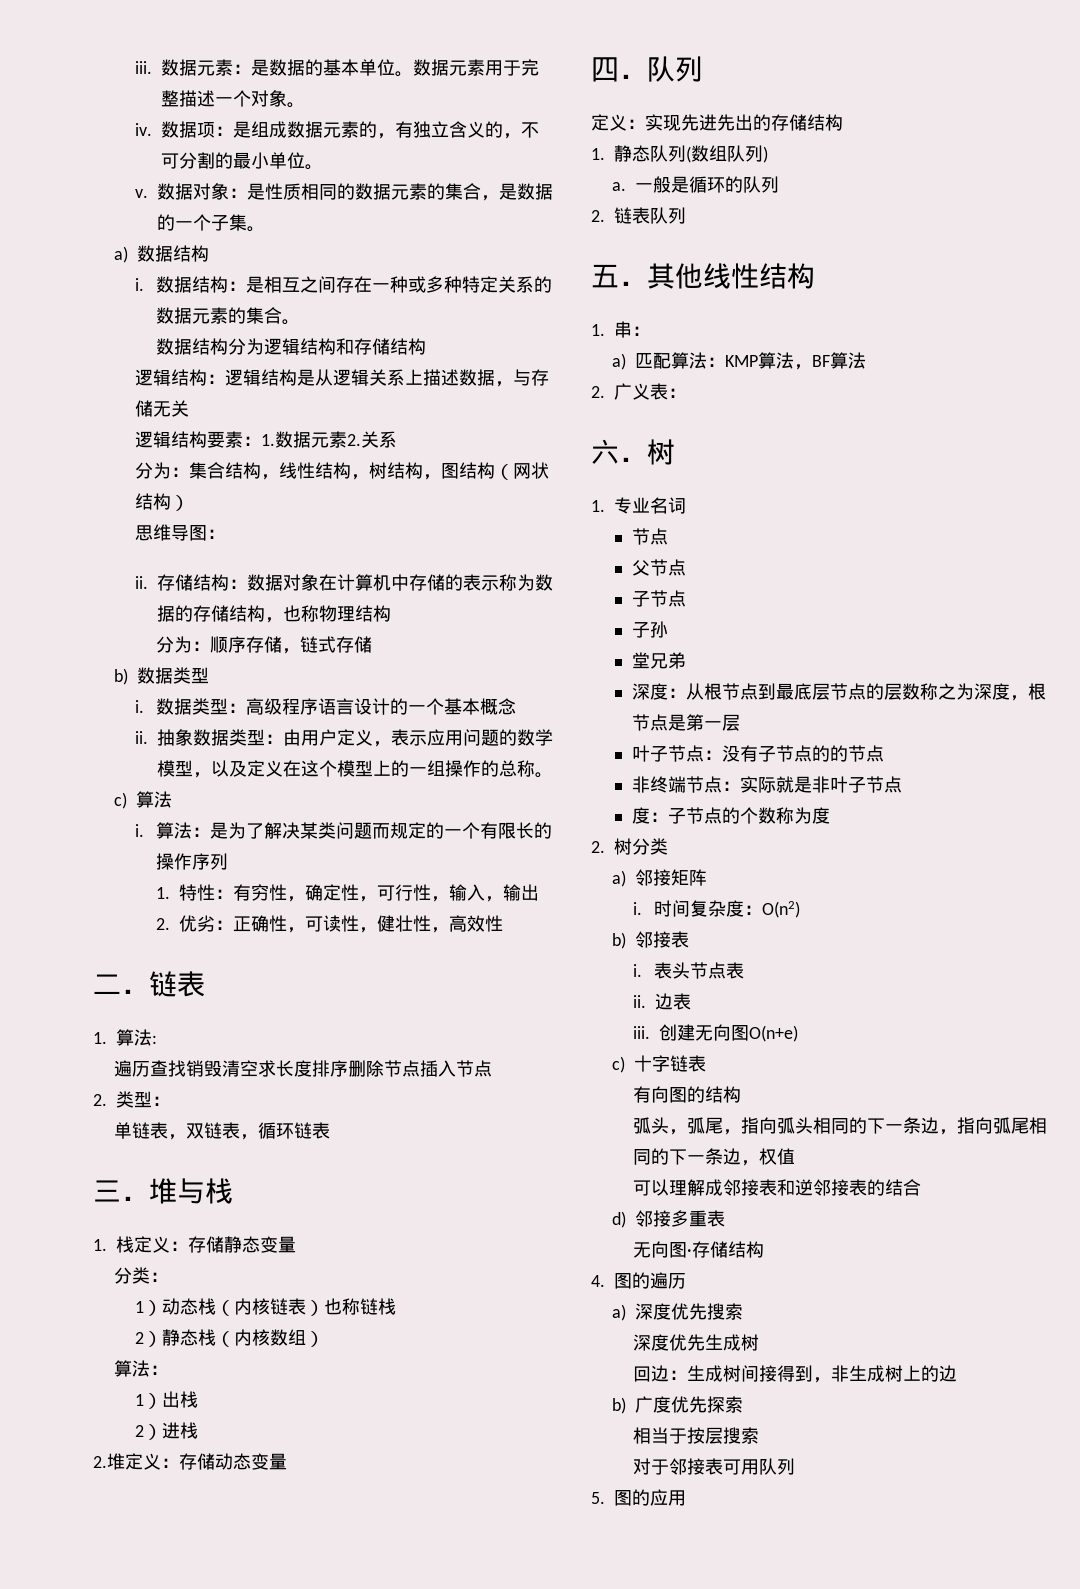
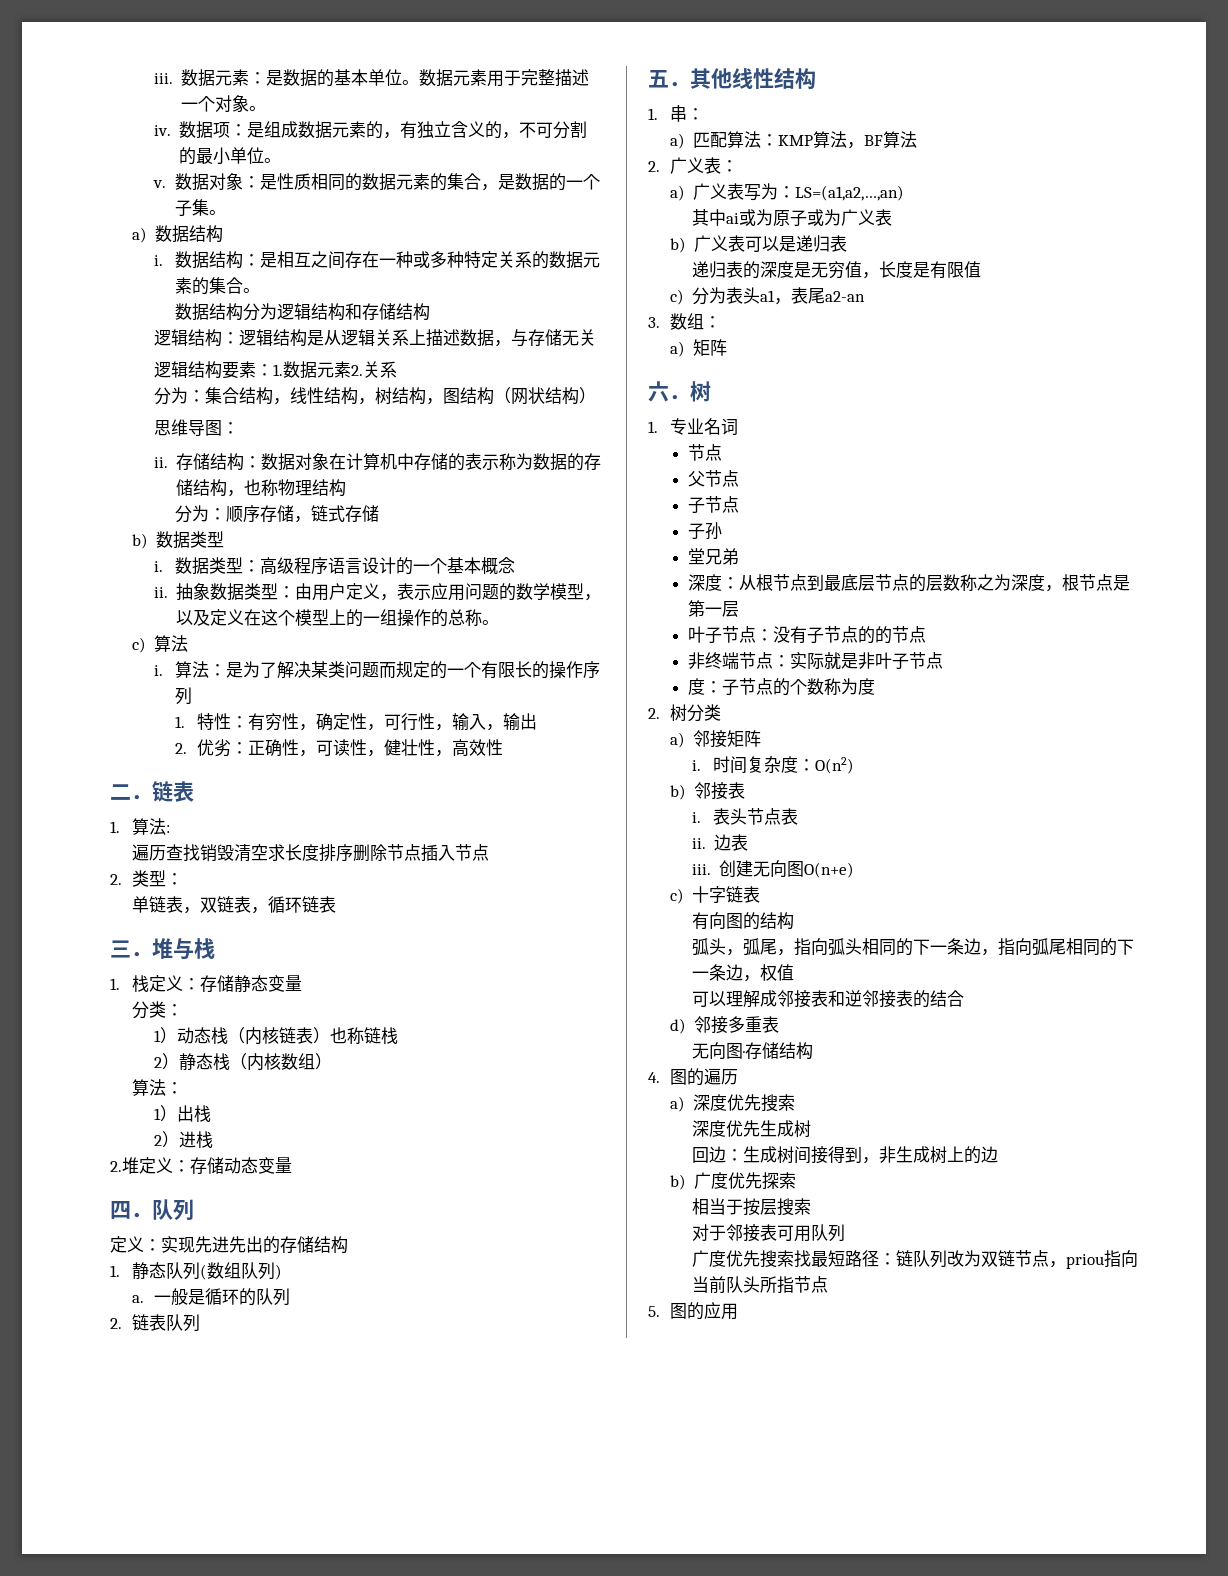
(686, 393) none -> [669,183,905,201] [691,209,892,227] [669,235,848,253] [691,261,981,279] [669,287,866,305] [648,313,721,330] [669,339,728,357] // a)广义表写为：LS=(a1,a2,…,an) // 其中ai或为原子或为广义表 // b)广义表可以是递归表 // 递归表的深度是无穷值，长度是有限值 // c)分为表头a1，表尾a2-an // 3.数组： // a)矩阵
(795, 1466) none -> [691,1250,1138,1269] [691,1276,828,1294] // 广度优先搜索找最短路径：链队列改为双链节点，priou指向当前队头所指节点

